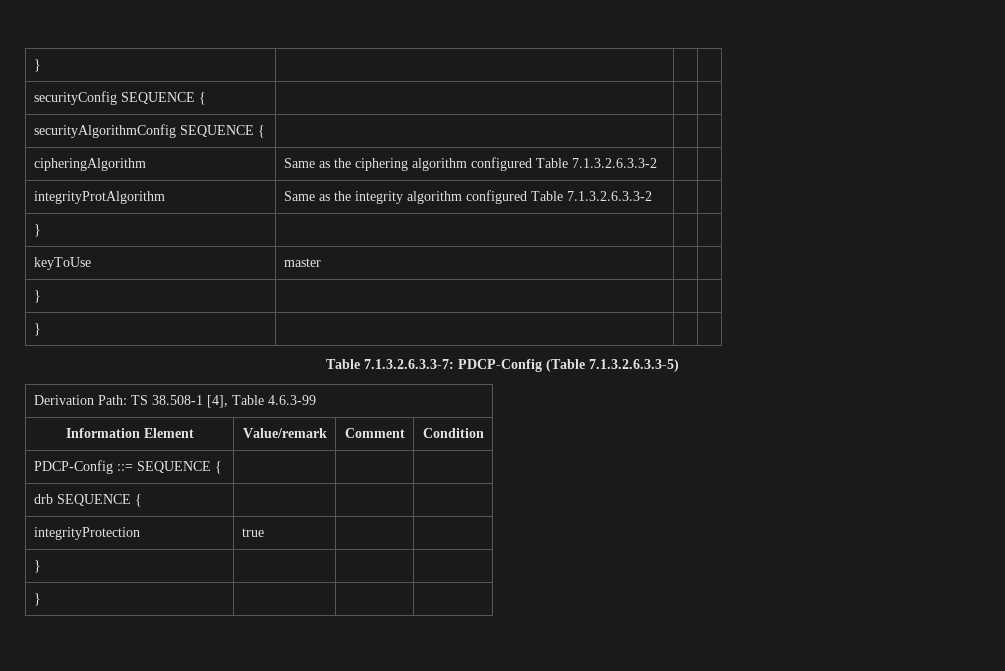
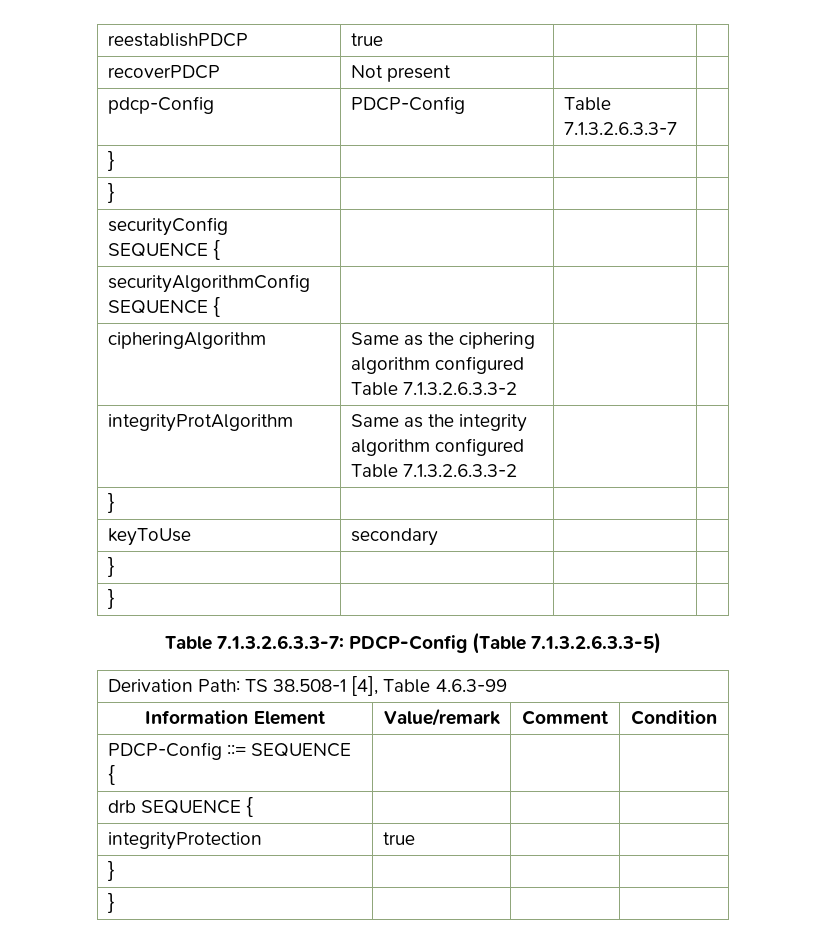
(33, 65) none -> [107,33,248,47] [350,33,383,46] [107,65,220,79] [350,65,451,82] [107,96,214,114] [350,96,465,114] [563,97,611,111] [563,122,677,135] [107,151,115,171] reestablishPDCP | true | | // recoverPDCP | Not present | | // pdcp-Config | PDCP-Config | Table 7.1.3.2.6.3.3-7 | // } | | | //
[283,258,321,267] master -> [350,528,438,546] secondary

